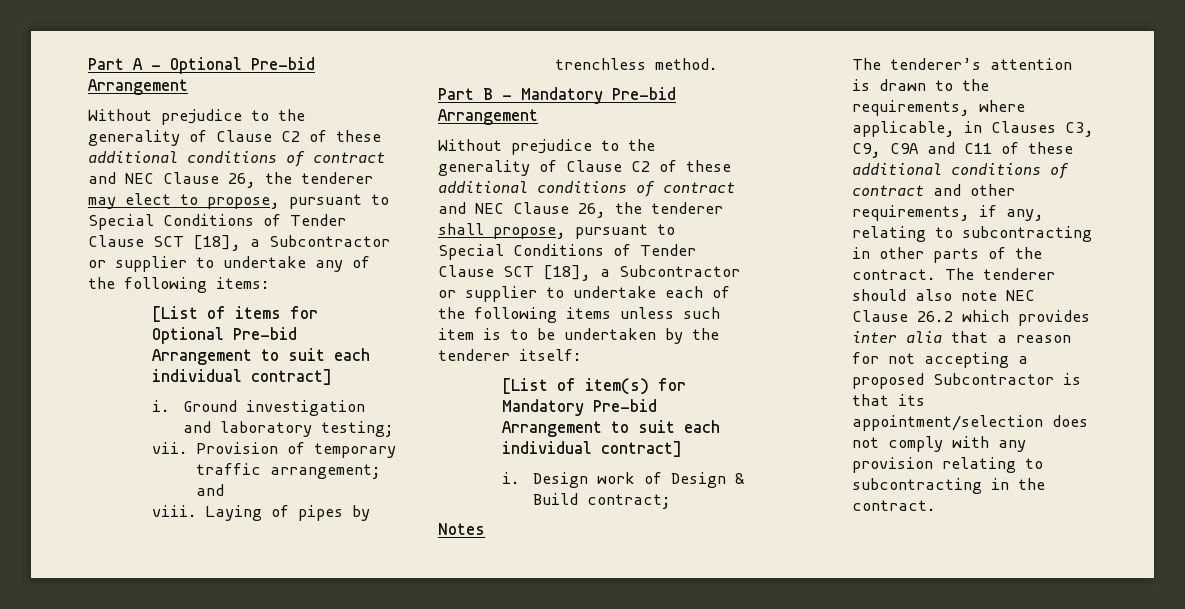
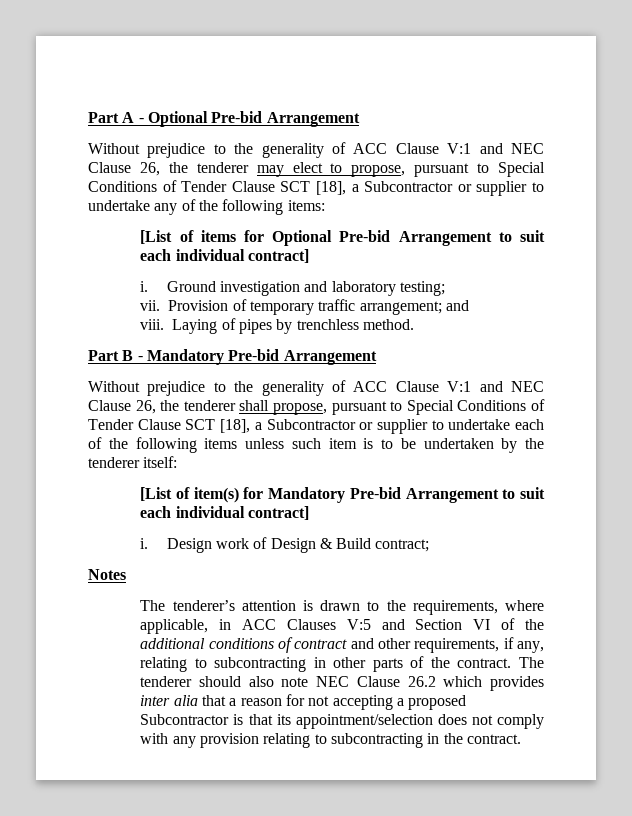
[216,130,381,142] [88,151,385,167] Clause C2 of these additional conditions of contract -> [353,143,472,154] ACC Clause V:1
[566,160,731,172] [438,181,735,197] Clause C2 of these additional conditions of contract -> [353,381,472,392] ACC Clause V:1
[990,121,1094,137] [851,142,1073,158] Clauses C3, C9, C9A and C11 of these -> [242,618,544,630] ACC Clauses V:5 and Section VI of the

